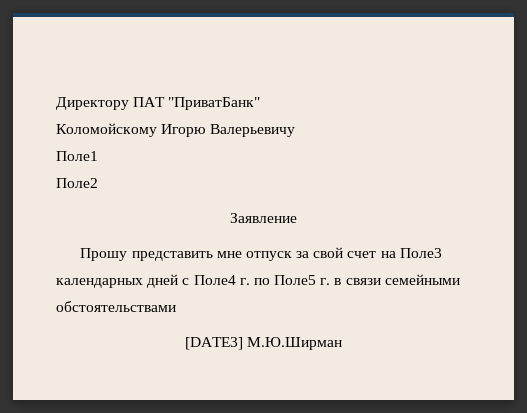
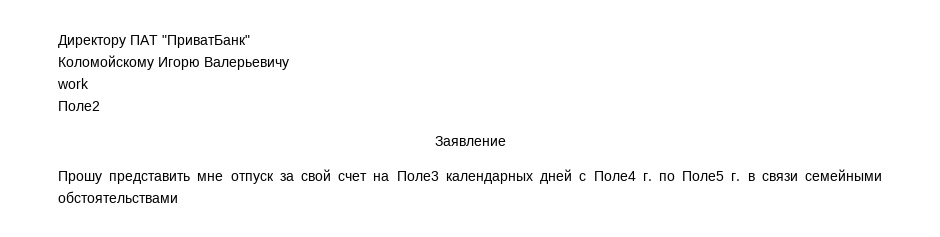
[56,151,98,161] Поле1 -> [57,78,89,89] work
[184,337,343,350] // [DATE3] М.Ю.Ширман -> (178, 197) none

